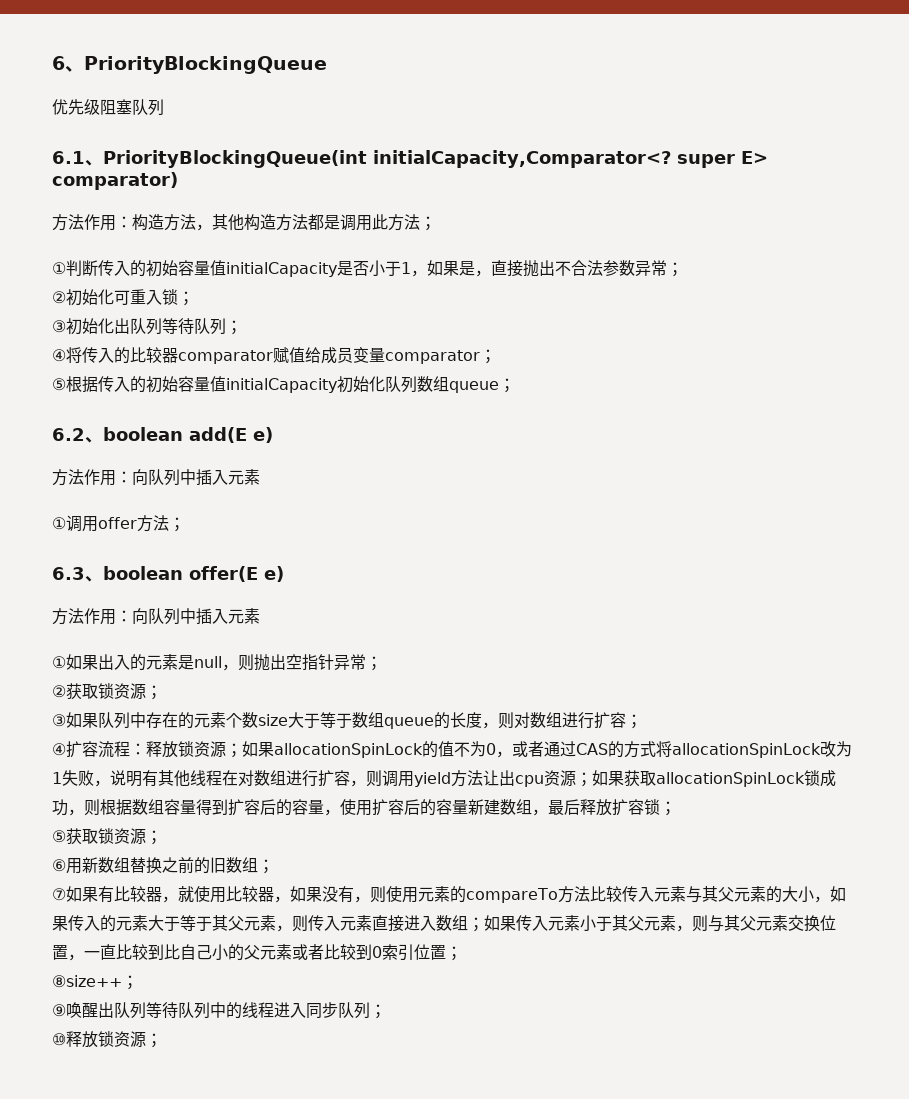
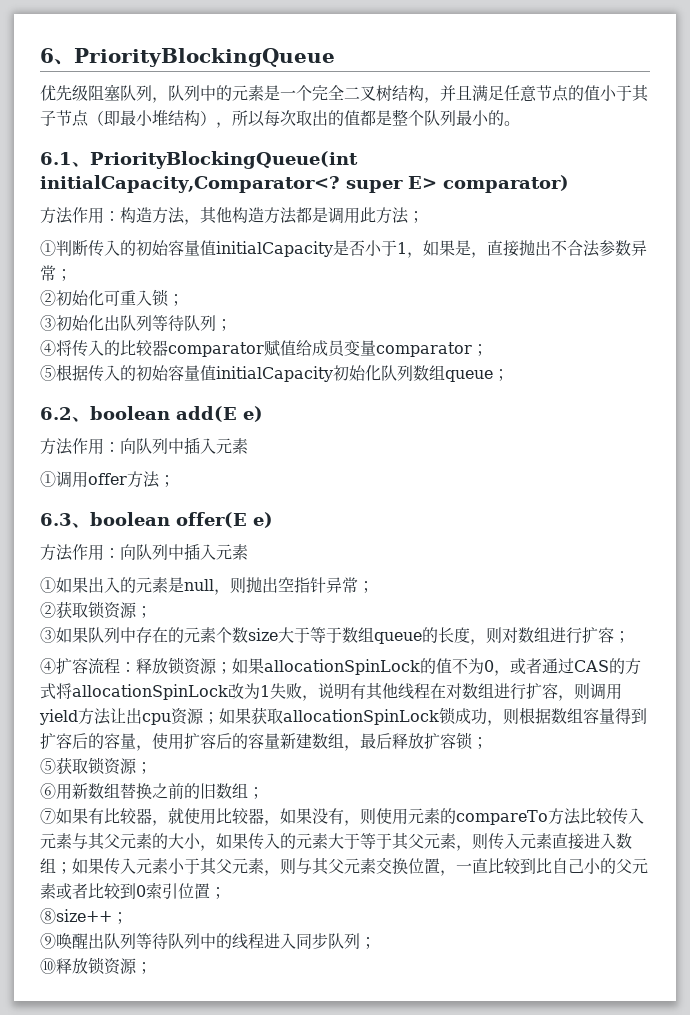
(164, 107) none -> [152,85,649,103] [40,109,520,128] ，队列中的元素是一个完全二叉树结构，并且满足任意节点的值小于其子节点（即最小堆结构），所以每次取出的值都是整个队列最小的。

